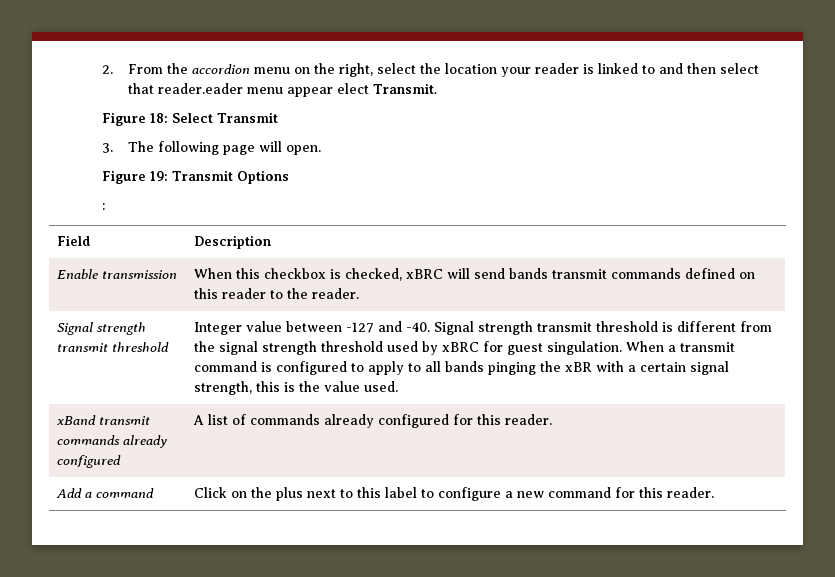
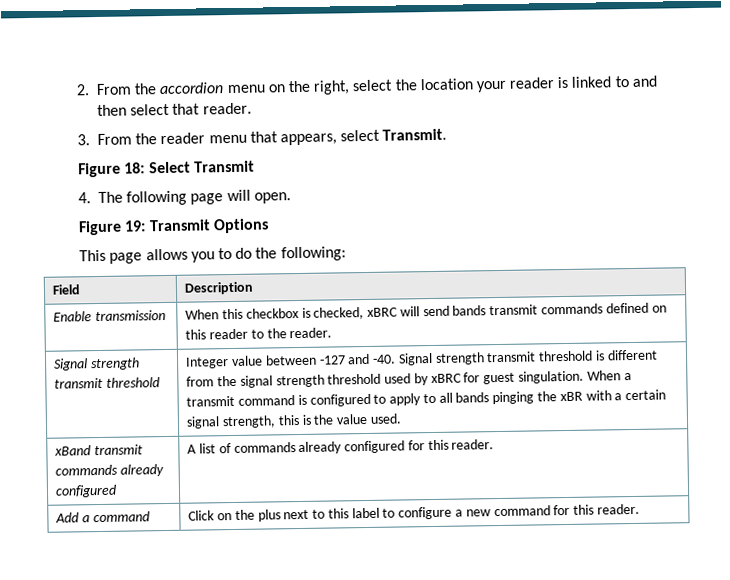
[158,83,370,97] reader.eader menu appear elect -> [202,102,252,115] [77,129,381,146] reader. // 3. From the reader menu that appears, select
[101,143,113,153] 3. -> [78,192,92,204] 4.
[101,203,105,210] : -> [79,246,346,264] This page allows you to do the following:

